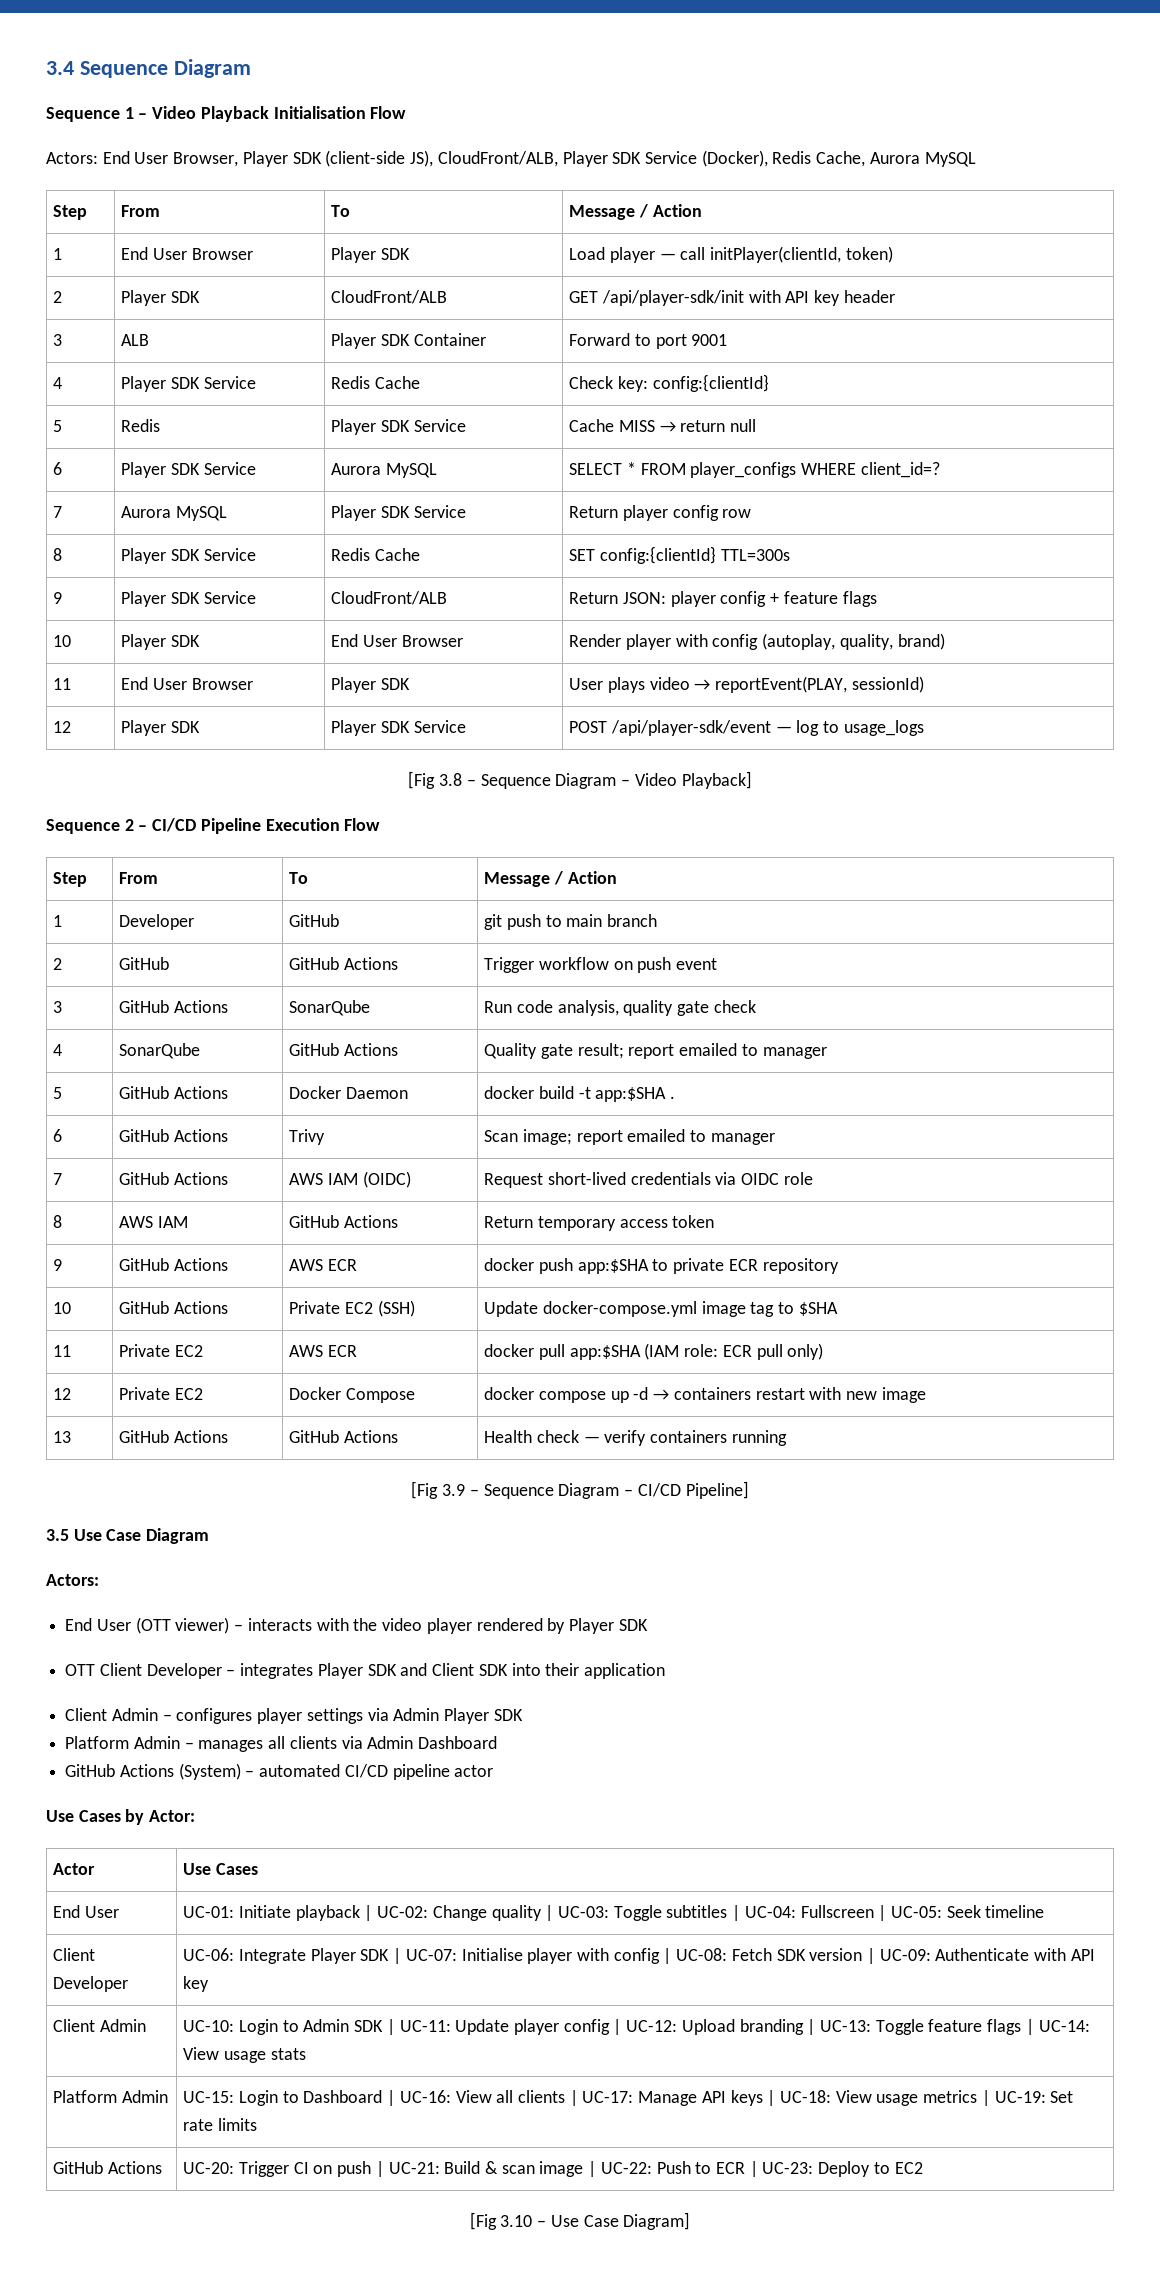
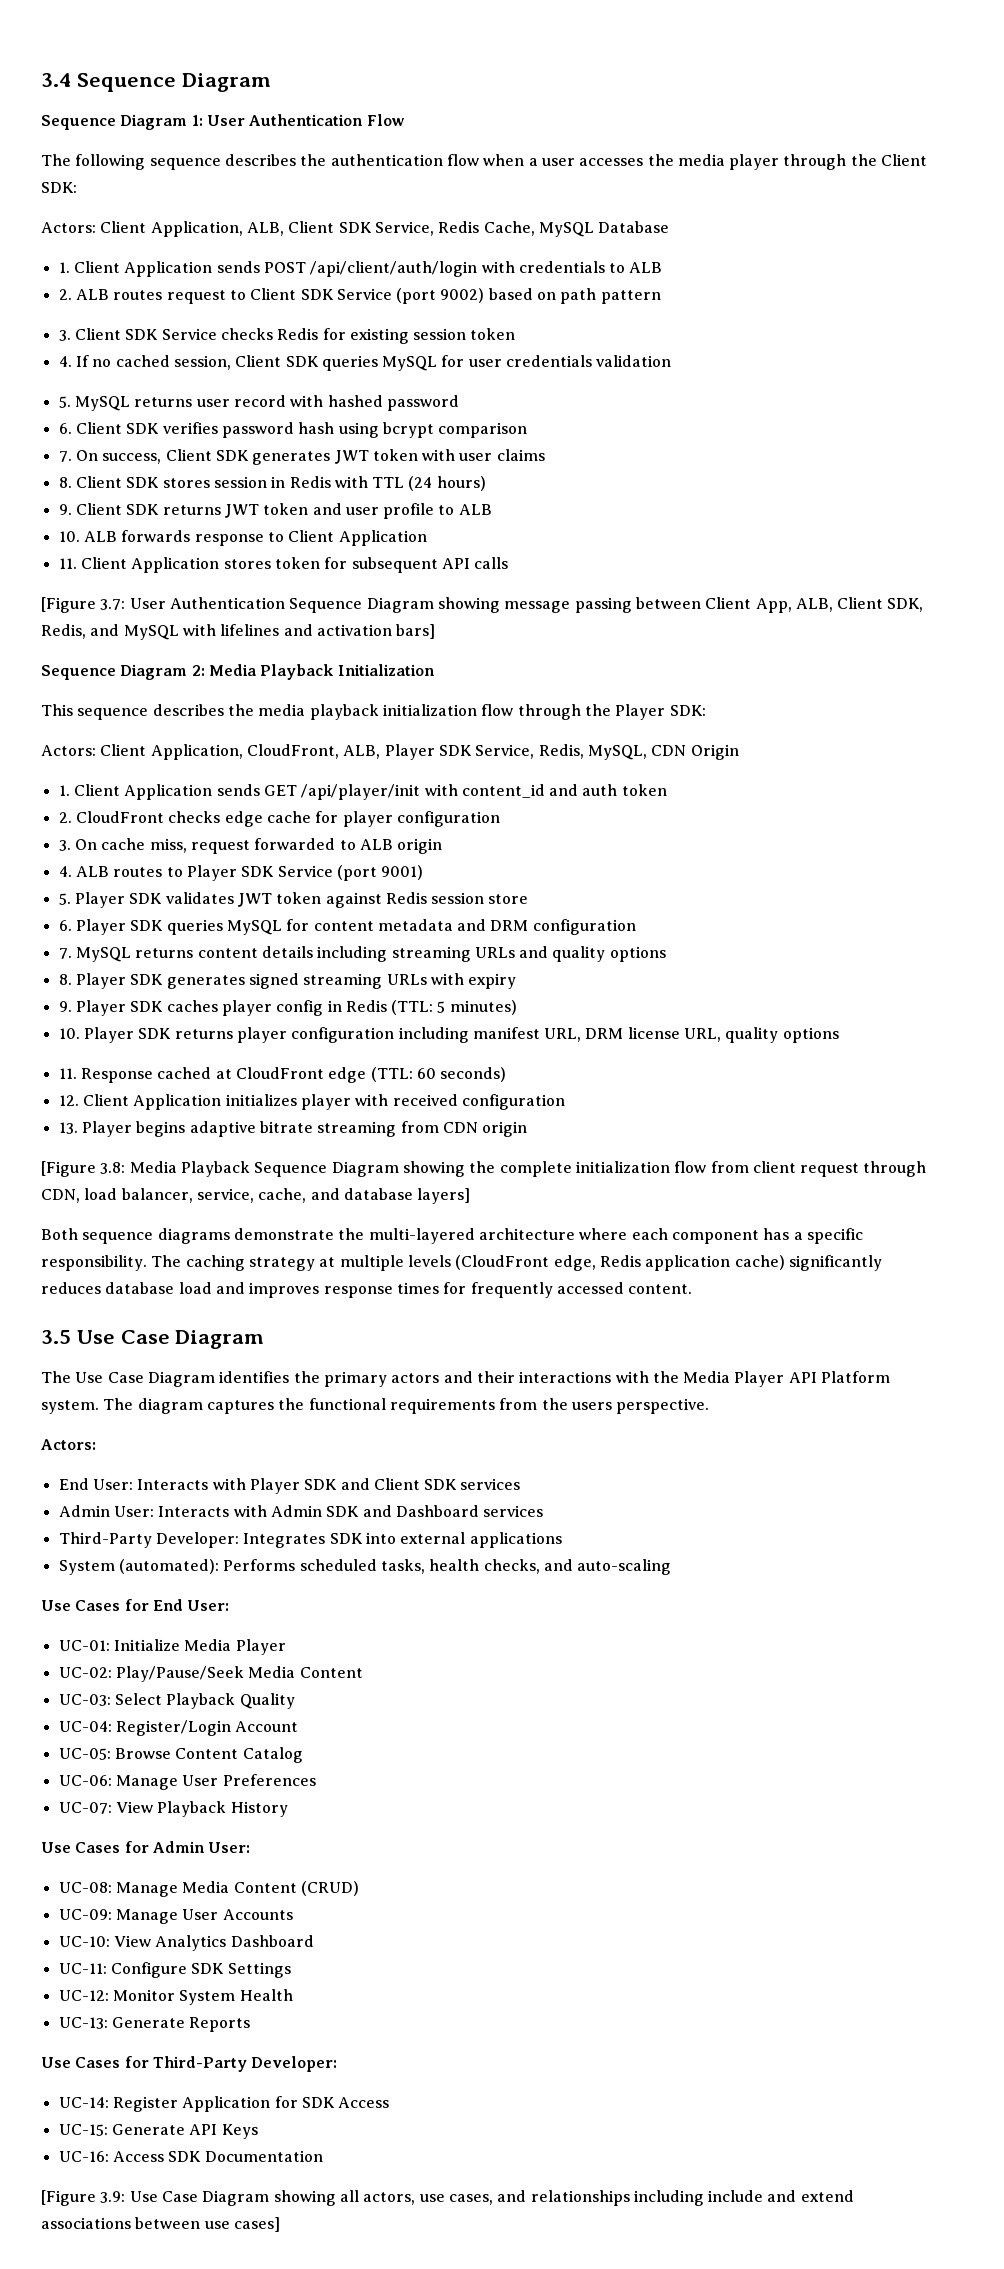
[124,106,407,122] [46,150,976,167] [53,205,88,220] [121,205,161,217] [331,205,351,217] [569,204,702,220] [53,248,63,260] [121,247,253,260] [331,247,410,263] [569,246,893,263] [53,291,63,303] [121,290,200,306] [331,290,448,304] [569,290,895,306] [53,334,63,346] [121,334,150,346] [331,333,486,349] [569,333,728,349] [53,377,63,389] [121,376,256,392] [331,376,420,389] [569,374,769,392] [53,420,63,432] [121,419,161,432] [331,419,466,435] [569,419,757,432] [53,462,63,475] [121,462,256,478] [331,463,437,478] [569,462,940,478] [53,506,63,518] [121,506,227,521] [331,505,466,521] [569,505,752,521] [53,548,63,561] [121,548,256,564] [331,548,420,561] [569,546,790,564] [53,592,63,604] [121,591,256,607] [331,591,448,605] [569,591,877,607] [53,635,72,647] [121,634,200,650] [331,634,463,647] [569,633,945,650] [53,678,72,690] [121,677,253,690] [331,677,410,693] [569,676,924,693] [53,721,72,733] [121,720,200,736] [331,720,466,736] [569,720,924,736] [408,771,752,789] [46,818,381,834] [53,872,88,887] [119,872,159,884] [289,872,309,884] [484,871,617,887] [53,915,63,927] [119,914,195,930] [289,914,340,927] [484,914,658,930] [53,958,63,970] [119,957,170,970] [289,957,398,970] [484,957,718,973] [53,1001,63,1013] [119,1000,228,1013] [289,1000,371,1016] [484,1000,756,1016] [53,1044,63,1056] [119,1043,201,1059] [289,1043,398,1056] [484,1043,827,1059] [53,1087,63,1099] [119,1086,228,1099] [289,1086,408,1099] [484,1086,676,1102] [53,1129,63,1142] [119,1129,228,1142] [289,1129,326,1145] [484,1129,775,1145] [53,1173,63,1185] [119,1172,228,1185] [289,1171,411,1188] [484,1172,813,1188] [53,1215,63,1228] [119,1216,188,1228] [289,1215,398,1228] [484,1215,715,1231] [53,1259,63,1271] [119,1258,228,1271] [289,1259,357,1271] [484,1258,839,1274] [53,1302,72,1314] [119,1301,228,1314] [289,1300,415,1317] [484,1301,838,1317] [53,1345,72,1357] [119,1344,203,1357] [289,1345,357,1357] [484,1343,824,1360] [53,1388,72,1400] [119,1387,203,1400] [289,1387,415,1403] [484,1387,926,1403] [53,1431,72,1443] [119,1430,228,1443] [289,1430,398,1443] [484,1430,787,1446] [411,1481,749,1499] [46,1528,210,1544] [46,1574,99,1586] [65,1617,648,1634] [65,1663,314,1679] 1 – Video Playback Initialisation Flow // Actors: End User Browser, Player SDK (client-side JS), CloudFront/ALB, Player SDK Service (Docker), Redis Cache, Aurora MySQL // Step | From | To | Message / Action // 1 | End User Browser | Player SDK | Load player — call initPlayer(clientId, token) // 2 | Player SDK | CloudFront/ALB | GET /api/player-sdk/init with API key header // 3 | ALB | Player SDK Container | Forward to port 9001 // 4 | Player SDK Service | Redis Cache | Check key: config:{clientId} // 5 | Redis | Player SDK Service | Cache MISS → return null // 6 | Player SDK Service | Aurora MySQL | SELECT * FROM player_configs WHERE client_id=? // 7 | Aurora MySQL | Player SDK Service | Return player config row // 8 | Player SDK Service | Redis Cache | SET config:{clientId} TTL=300s // 9 | Player SDK Service | CloudFront/ALB | Return JSON: player config + feature flags // 10 | Player SDK | End User Browser | Render player with config (autoplay, quality, brand) // 11 | End User Browser | Player SDK | User plays video → reportEvent(PLAY, sessionId) // 12 | Player SDK | Player SDK Service | POST /api/player-sdk/event — log to usage_logs // [Fig 3.8 – Sequence Diagram – Video Playback] // Sequence 2 – CI/CD Pipeline Execution Flow // Step | From | To | Message / Action // 1 | Developer | GitHub | git push to main branch // 2 | GitHub | GitHub Actions | Trigger workflow on push event // 3 | GitHub Actions | SonarQube | Run code analysis, quality gate check // 4 | SonarQube | GitHub Actions | Quality gate result; report emailed to manager // 5 | GitHub Actions | Docker Daemon | docker build -t app:$SHA . // 6 | GitHub Actions | Trivy | Scan image; report emailed to manager // 7 | GitHub Actions | AWS IAM (OIDC) | Request short-lived credentials via OIDC role // 8 | AWS IAM | GitHub Actions | Return temporary access token // 9 | GitHub Actions | AWS ECR | docker push app:$SHA to private ECR repository // 10 | GitHub Actions | Private EC2 (SSH) | Update docker-compose.yml image tag to $SHA // 11 | Private EC2 | AWS ECR | docker pull app:$SHA (IAM role: ECR pull only) // 12 | Private EC2 | Docker Compose | docker compose up -d → containers restart with new image // 13 | GitHub Actions | GitHub Actions | Health check — verify containers running // [Fig 3.9 – Sequence Diagram – CI/CD Pipeline] // 3.5 Use Case Diagram // Actors: // End User (OTT viewer) – interacts with the video player rendered by Player SDK // OTT Client Developer – integrates -> [120,114,405,130] [41,154,928,170] [41,182,77,193] [41,221,670,237] [58,261,663,277] [58,288,661,304] [58,328,516,344] [58,355,672,371] [58,395,459,411] [58,422,528,438] [58,449,545,465] [58,476,486,491] [58,503,492,519] [58,530,427,546] [58,557,509,573] [41,597,924,613] [41,624,436,640] [41,664,435,680] [41,704,706,720] [41,744,739,760] [58,784,667,800] [58,811,500,827] [58,838,443,854] [58,865,424,881] [58,892,529,908] [58,919,636,935] [58,946,666,962] [58,973,517,989] [58,1000,517,1016] [58,1027,839,1043] [58,1067,507,1083] [58,1094,565,1110] [58,1121,528,1137] [41,1161,927,1177] [41,1188,471,1204] [41,1228,863,1244] [41,1255,882,1271] [41,1282,693,1298] [41,1330,265,1349] [41,1371,891,1387] [41,1398,710,1414] [41,1439,96,1450] [58,1478,246,1490] Diagram 1: User Authentication Flow // The following sequence describes the authentication flow when a user accesses the media player through the Client SDK: // Actors: Client Application, ALB, Client SDK Service, Redis Cache, MySQL Database // 1. Client Application sends POST /api/client/auth/login with credentials to ALB // 2. ALB routes request to Client SDK Service (port 9002) based on path pattern // 3. Client SDK Service checks Redis for existing session token // 4. If no cached session, Client SDK queries MySQL for user credentials validation // 5. MySQL returns user record with hashed password // 6. Client SDK verifies password hash using bcrypt comparison // 7. On success, Client SDK generates JWT token with user claims // 8. Client SDK stores session in Redis with TTL (24 hours) // 9. Client SDK returns JWT token and user profile to ALB // 10. ALB forwards response to Client Application // 11. Client Application stores token for subsequent API calls // [Figure 3.7: User Authentication Sequence Diagram showing message passing between Client App, ALB, Client SDK, Redis, and MySQL with lifelines and activation bars] // Sequence Diagram 2: Media Playback Initialization // This sequence describes the media playback initialization flow through the Player SDK: // Actors: Client Application, CloudFront, ALB, Player SDK Service, Redis, MySQL, CDN Origin // 1. Client Application sends GET /api/player/init with content_id and auth token // 2. CloudFront checks edge cache for player configuration // 3. On cache miss, request forwarded to ALB origin // 4. ALB routes to Player SDK Service (port 9001) // 5. Player SDK validates JWT token against Redis session store // 6. Player SDK queries MySQL for content metadata and DRM configuration // 7. MySQL returns content details including streaming URLs and quality options // 8. Player SDK generates signed streaming URLs with expiry // 9. Player SDK caches player config in Redis (TTL: 5 minutes) // 10. Player SDK returns player configuration including manifest URL, DRM license URL, quality options // 11. Response cached at CloudFront edge (TTL: 60 seconds) // 12. Client Application initializes player with received configuration // 13. Player begins adaptive bitrate streaming from CDN origin // [Figure 3.8: Media Playback Sequence Diagram showing the complete initialization flow from client request through CDN, load balancer, service, cache, and database layers] // Both sequence diagrams demonstrate the multi-layered architecture where each component has a specific responsibility. The caching strategy at multiple levels (CloudFront edge, Redis application cache) significantly reduces database load and improves response times for frequently accessed content. // 3.5 Use Case Diagram // The Use Case Diagram identifies the primary actors and their interactions with the Media Player API Platform system. The diagram captures the functional requirements from the users perspective. // Actors: // End User: Interacts with
[511,1663,665,1679] [65,1708,523,1724] [65,1736,498,1752] [65,1763,494,1780] [46,1809,196,1825] [53,1863,96,1875] [183,1863,258,1875] [53,1905,119,1918] [183,1905,1045,1921] [53,1948,96,1961] [53,1976,129,1992] [183,1948,1095,1964] [183,1976,210,1992] [53,2019,146,2032] [183,2019,1090,2035] [183,2047,306,2063] [53,2090,168,2103] [183,2090,1074,2106] [183,2118,257,2131] [53,2161,162,2174] [183,2161,923,2177] [469,2212,691,2230] into their application // Client Admin – configures player settings via Admin Player SDK // Platform Admin – manages all clients via Admin Dashboard // GitHub Actions (System) – automated CI/CD pipeline actor // Use Cases by Actor: // Actor | Use Cases // End User | UC-01: Initiate playback | UC-02: Change quality | UC-03: Toggle subtitles | UC-04: Fullscreen | UC-05: Seek timeline // Client Developer | UC-06: Integrate Player SDK | UC-07: Initialise player with config | UC-08: Fetch SDK version | UC-09: Authenticate with API key // Client Admin | UC-10: Login to Admin SDK | UC-11: Update player config | UC-12: Upload branding | UC-13: Toggle feature flags | UC-14: View usage stats // Platform Admin | UC-15: Login to Dashboard | UC-16: View all clients | UC-17: Manage API keys | UC-18: View usage metrics | UC-19: Set rate limits // GitHub Actions | UC-20: Trigger CI on push | UC-21: Build & scan image | UC-22: Push to ECR | UC-23: Deploy to EC2 // [Fig 3.10 – Use Case Diagram] -> [460,1478,521,1490] [58,1505,544,1517] [58,1532,562,1548] [58,1559,672,1575] [41,1599,230,1611] [58,1639,286,1655] [58,1666,363,1682] [58,1693,295,1709] [58,1720,299,1736] [58,1747,303,1763] [58,1774,316,1790] [58,1801,288,1817] [41,1841,251,1853] [58,1881,359,1897] [58,1909,293,1924] [58,1935,314,1951] [58,1962,291,1978] [58,1989,293,2005] [58,2017,251,2032] [41,2056,338,2072] [58,2096,390,2112] [58,2124,258,2139] [58,2150,323,2162] [41,2190,854,2206] [41,2217,280,2232] services // Admin User: Interacts with Admin SDK and Dashboard services // Third-Party Developer: Integrates SDK into external applications // System (automated): Performs scheduled tasks, health checks, and auto-scaling // Use Cases for End User: // UC-01: Initialize Media Player // UC-02: Play/Pause/Seek Media Content // UC-03: Select Playback Quality // UC-04: Register/Login Account // UC-05: Browse Content Catalog // UC-06: Manage User Preferences // UC-07: View Playback History // Use Cases for Admin User: // UC-08: Manage Media Content (CRUD) // UC-09: Manage User Accounts // UC-10: View Analytics Dashboard // UC-11: Configure SDK Settings // UC-12: Monitor System Health // UC-13: Generate Reports // Use Cases for Third-Party Developer: // UC-14: Register Application for SDK Access // UC-15: Generate API Keys // UC-16: Access SDK Documentation // [Figure 3.9: Use Case Diagram showing all actors, use cases, and relationships including include and extend associations between use cases]

